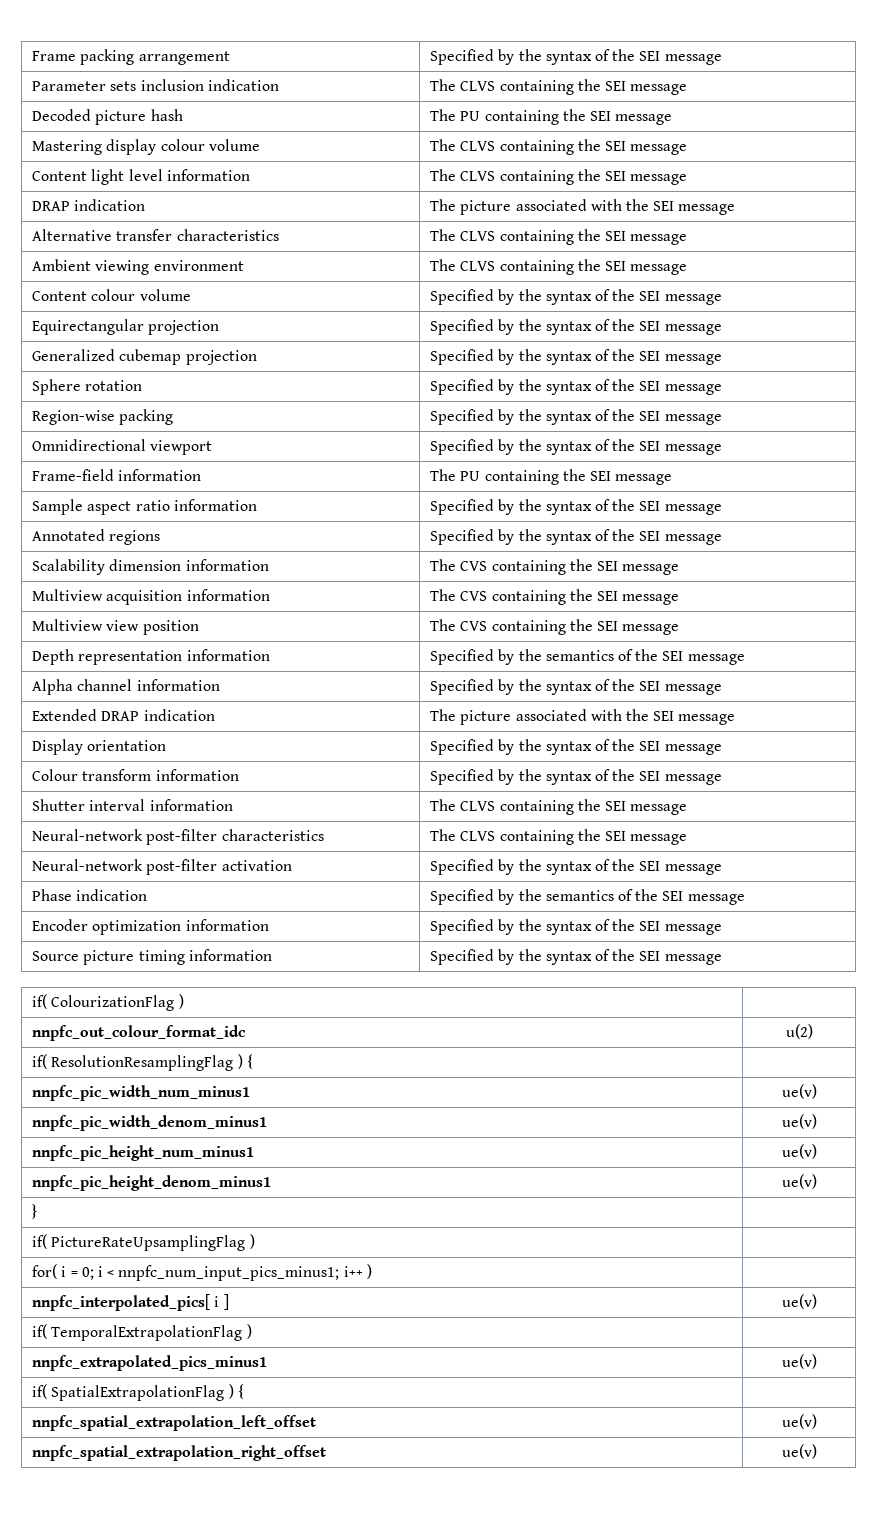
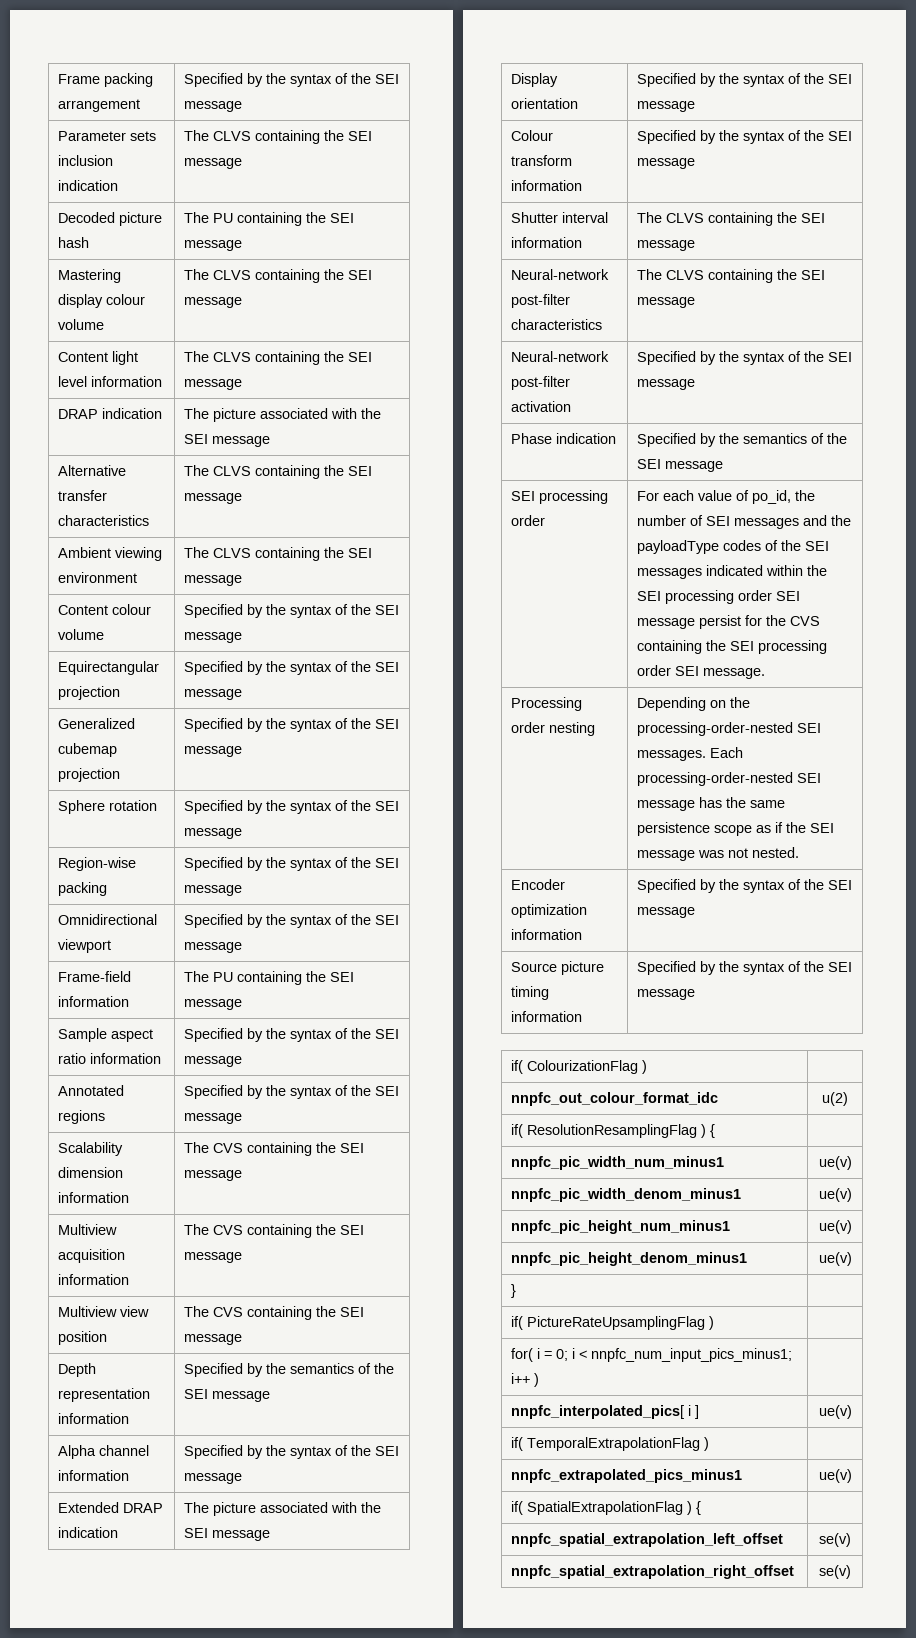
(745, 899) none -> [511,490,609,504] [511,515,546,526] [637,490,816,504] [637,515,852,529] [637,540,830,554] [637,565,828,579] [637,590,801,604] [637,615,821,629] [637,640,828,654] [637,665,766,679] [511,697,583,711] [511,722,596,736] [637,697,751,711] [637,722,822,736] [637,747,744,761] [637,772,822,786] [637,797,786,811] [637,822,835,836] [637,847,800,861] // SEI processing order | For each value of po_id, the number of SEI messages and the payloadType codes of the SEI messages indicated within the SEI processing order SEI message persist for the CVS containing the SEI processing order SEI message. // Processing order nesting | Depending on the processing-order-nested SEI messages. Each processing-order-nested SEI message has the same persistence scope as if the SEI message was not nested.
[781,1414,817,1429] ue(v) -> [819,1533,851,1547] se(v)
[781,1444,817,1459] ue(v) -> [819,1565,851,1579] se(v)

